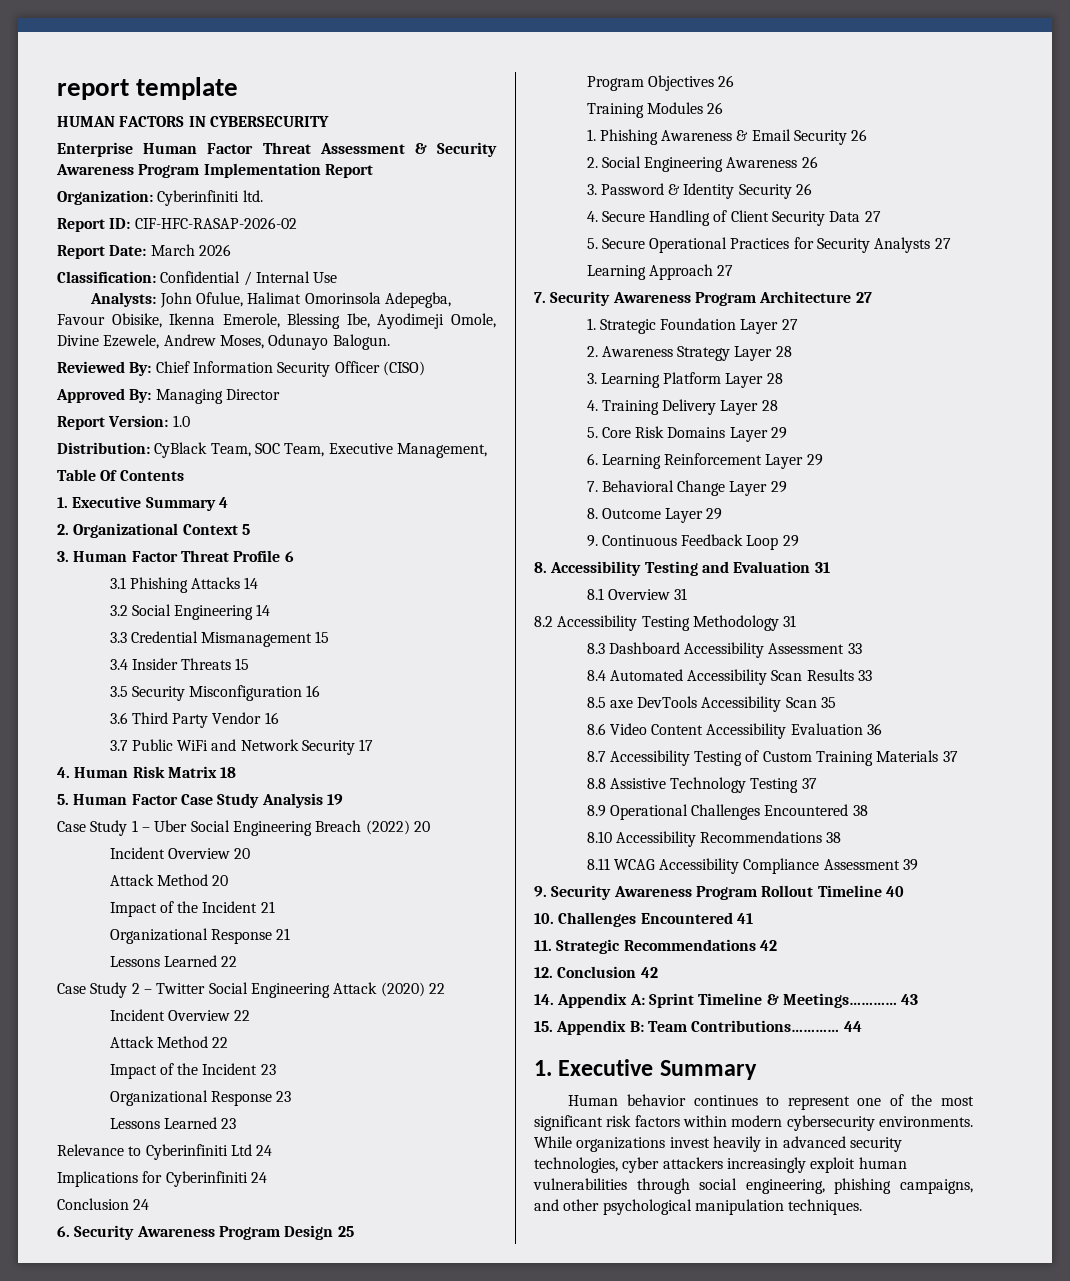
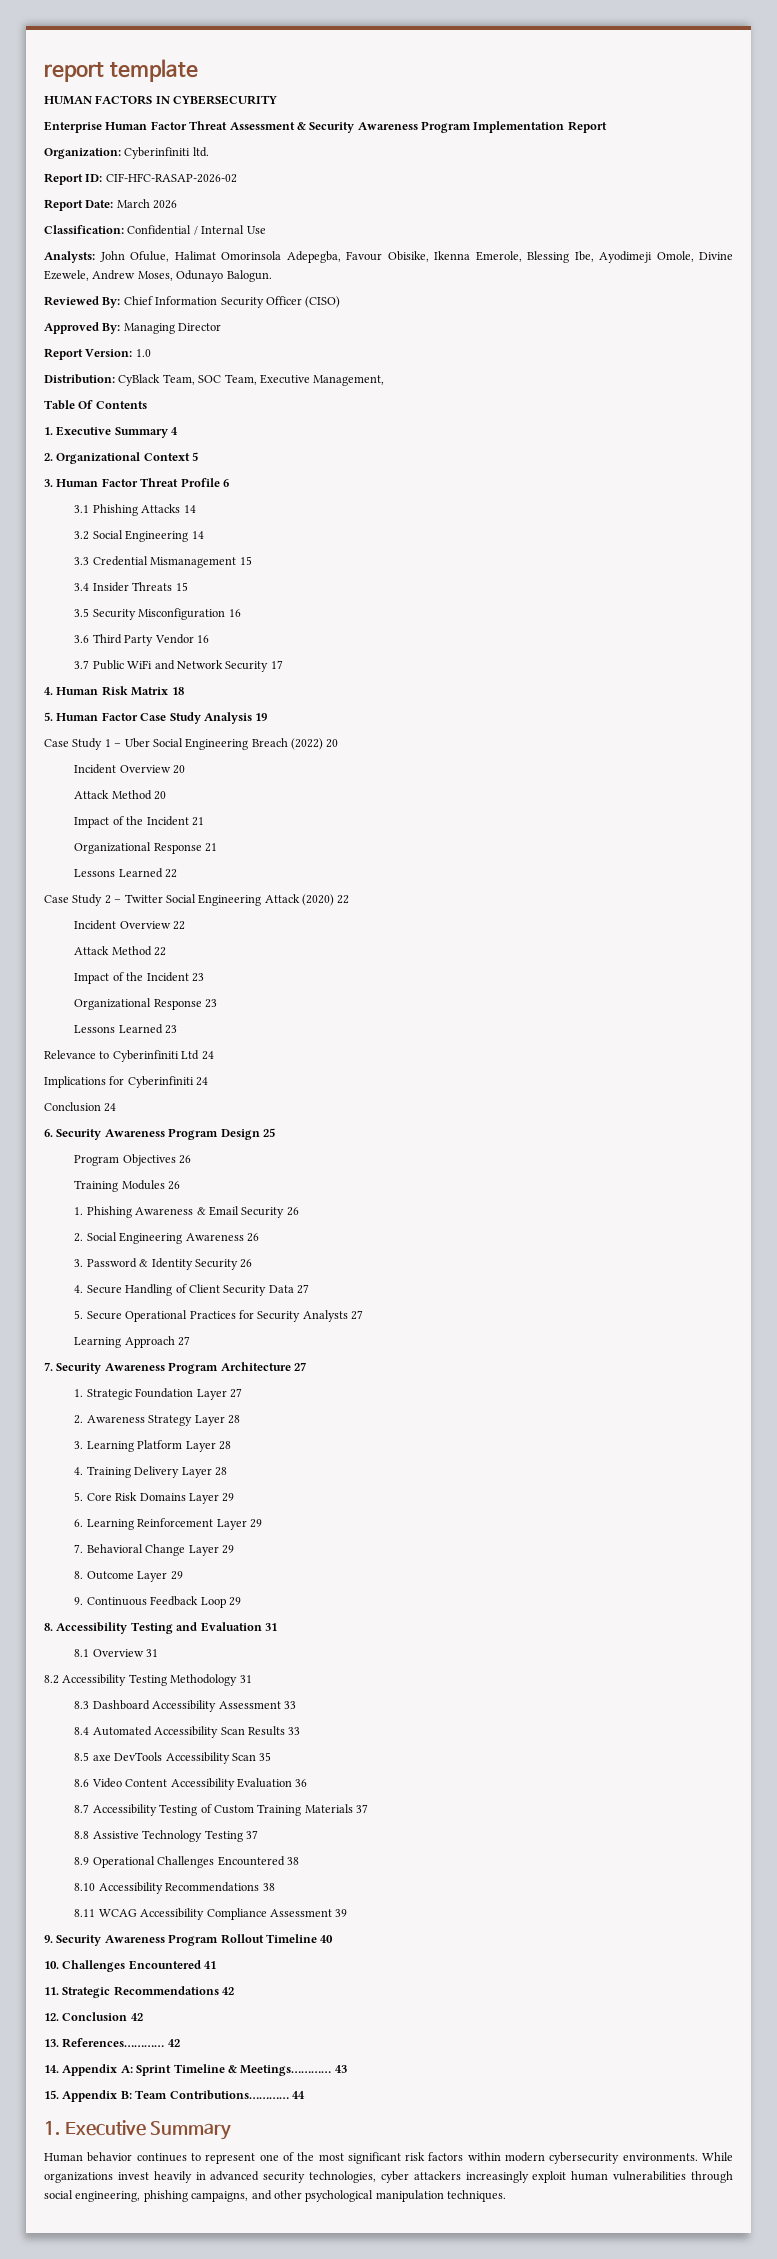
(658, 972) none -> [44,2038,180,2048] // 13. References………… 42

